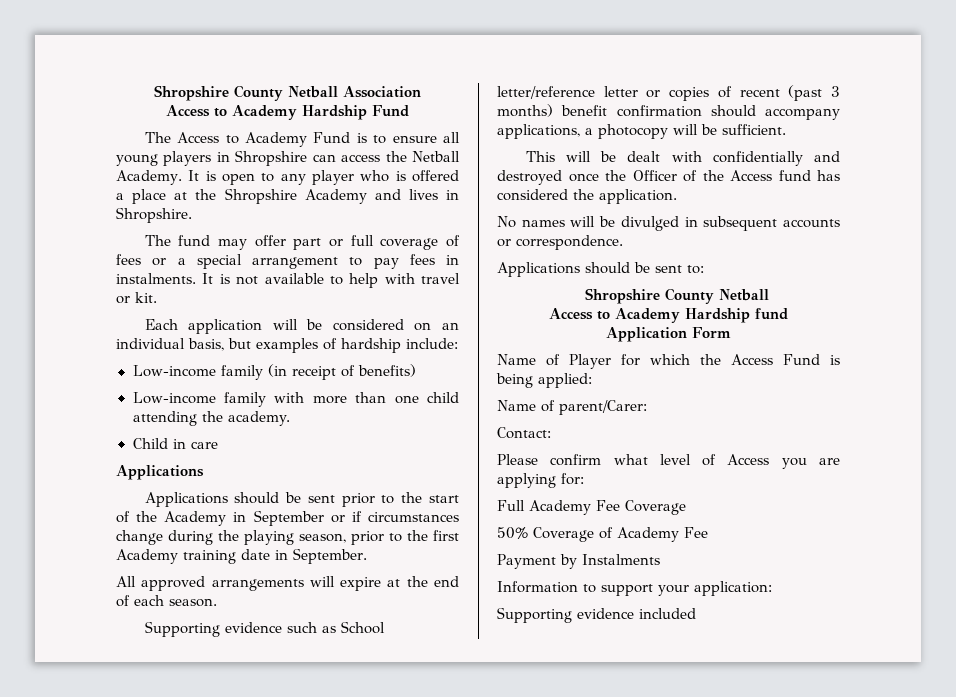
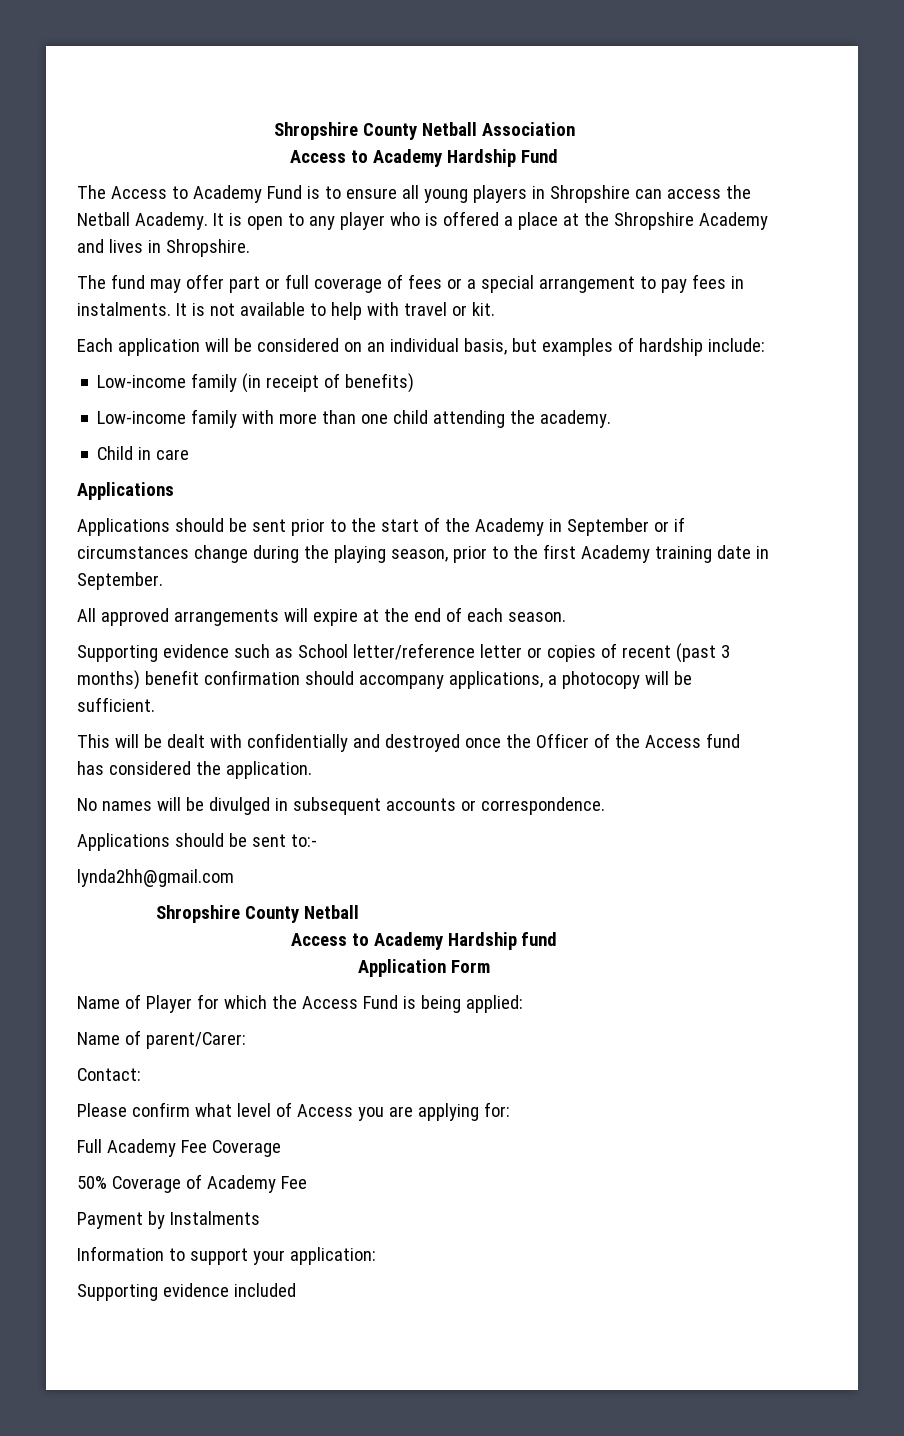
[687,265,704,274] to: -> [290,834,317,847] [77,869,234,887] to:- // lynda2hh@gmail.com

